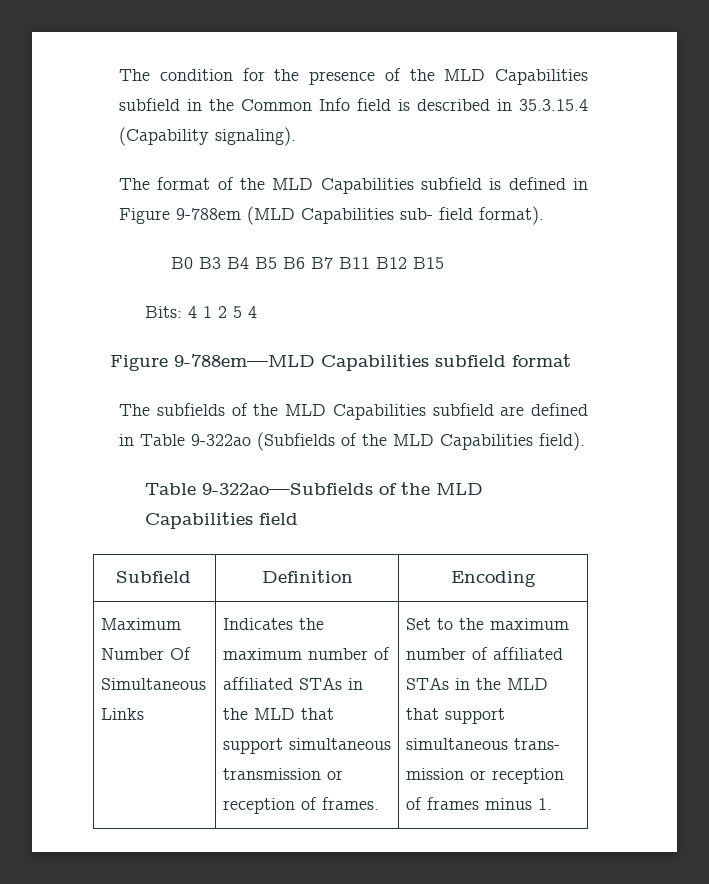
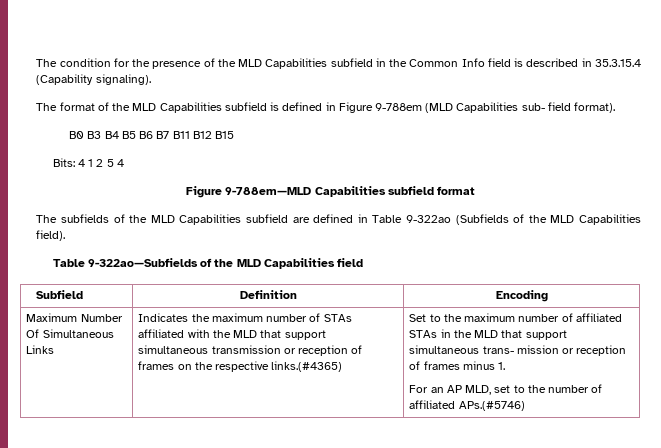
[222,677,363,690] affiliated STAs in -> [323,314,352,322] [138,329,210,338] STAs affiliated with
[321,797,379,810] frames. -> [138,361,343,372] frames on the respective links.(#4365)
(552, 804) none -> [409,384,603,395] [409,400,525,411] // For an AP MLD, set to the number of affiliated APs.(#5746)

